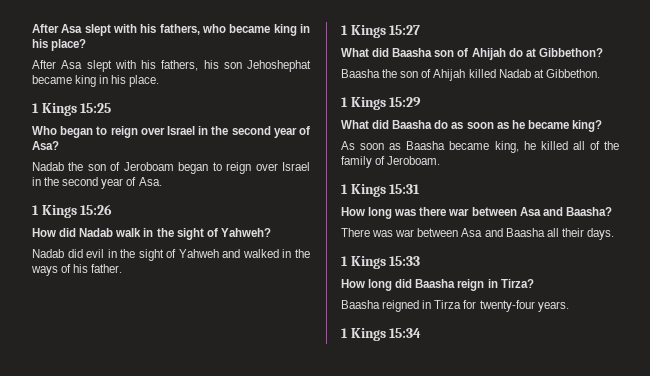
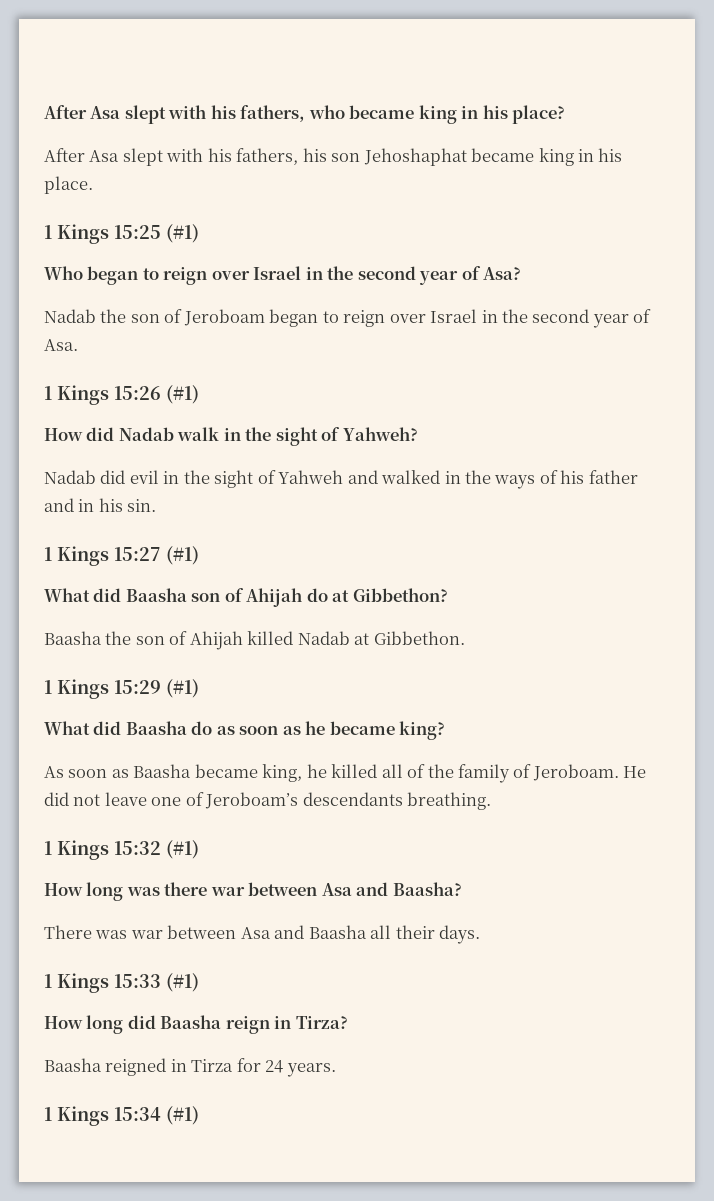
[247,60,311,72] Jehoshephat -> [363,148,467,166] Jehoshaphat
(112, 108) none -> [166,224,199,243] (#1)
(113, 209) none -> [166,385,199,404] (#1)
[91,264,123,273] father. -> [588,470,638,484] [44,498,157,512] father and in his sin.
(421, 30) none -> [166,546,199,565] (#1)
(422, 102) none -> [166,679,199,698] (#1)
[341,184,421,197] // 1 Kings 15:31 -> [623,766,647,778] [44,792,492,810] [44,840,199,860] He did not leave one of Jeroboam’s descendants breathing. // 1 Kings 15:32 (#1)
(421, 261) none -> [166,973,199,992] (#1)
[479,300,535,312] twenty-four -> [265,1060,284,1073] 24
(422, 333) none -> [166,1106,199,1125] (#1)

